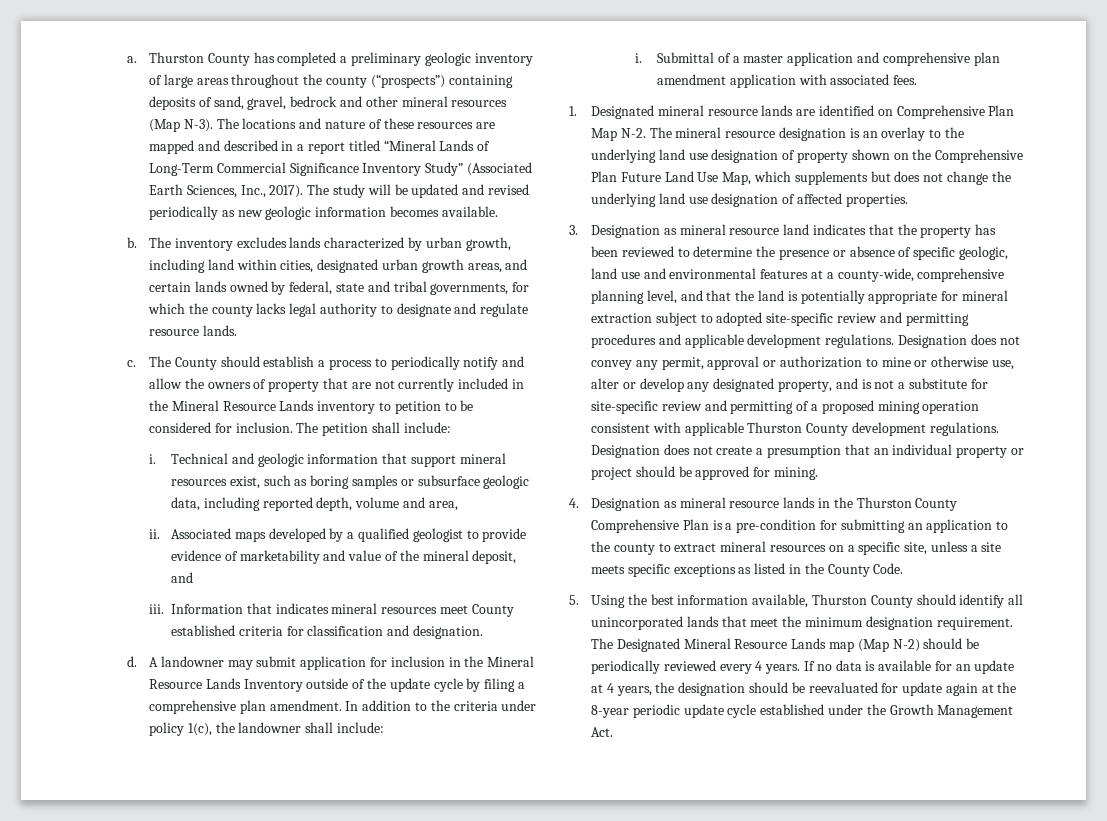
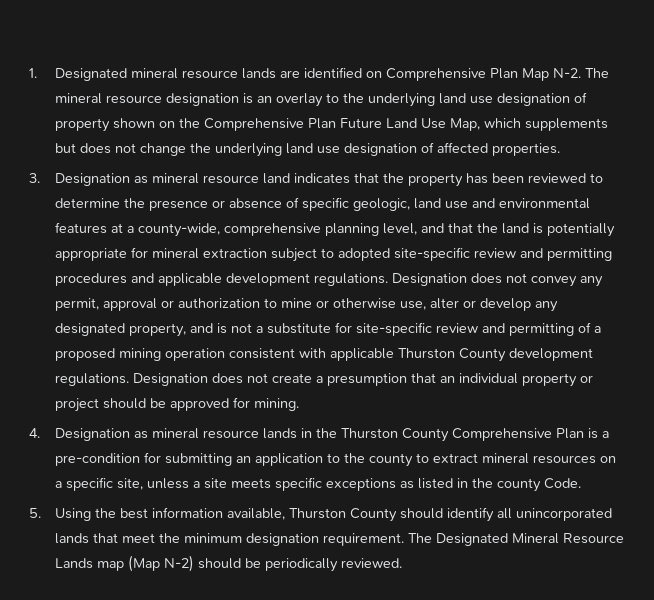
[127,52,533,66] [149,74,513,88] [149,96,508,110] [149,118,496,132] [149,140,491,154] [149,162,533,176] [149,184,529,198] [149,206,498,220] [127,237,511,251] [149,259,528,273] [149,281,530,295] [148,303,529,317] [149,325,237,336] [127,356,525,370] [149,378,524,392] [149,400,474,414] [149,422,451,436] [149,453,506,467] [171,475,530,489] [171,497,458,511] [149,528,527,542] [171,550,517,564] [171,572,194,583] [149,603,514,617] [171,625,484,639] [127,656,535,670] [149,678,525,692] [149,700,537,714] [149,722,385,736] [635,52,1000,66] [657,74,918,88] a. Thurston County has completed a preliminary geologic inventory of large areas throughout the county (“prospects”) containing deposits of sand, gravel, bedrock and other mineral resources (Map N-3). The locations and nature of these resources are mapped and described in a report titled “Mineral Lands of Long-Term Commercial Significance Inventory Study” (Associated Earth Sciences, Inc., 2017). The study will be updated and revised periodically as new geologic information becomes available. // b. The inventory excludes lands characterized by urban growth, including land within cities, designated urban growth areas, and certain lands owned by federal, state and tribal governments, for which the county lacks legal authority to designate and regulate resource lands. // c. The County should establish a process to periodically notify and allow the owners of property that are not currently included in the Mineral Resource Lands inventory to petition to be considered for inclusion. The petition shall include: // i. Technical and geologic information that support mineral resources exist, such as boring samples or subsurface geologic data, including reported depth, volume and area, // ii. Associated maps developed by a qualified geologist to provide evidence of marketability and value of the mineral deposit, and // iii. Information that indicates mineral resources meet County established criteria for classification and designation. // d. A landowner may submit application for inclusion in the Mineral Resource Lands Inventory outside of the update cycle by filing a comprehensive plan amendment. In addition to the criteria under policy 1(c), the landowner shall include: // i. Submittal of a master application and comprehensive plan amendment application with associated fees. // -> (29, 73) none
[827,564,870,577] County -> [496,478,541,492] county
[663,660,1015,674] [591,682,1017,696] [591,704,1014,718] [591,727,614,737] reviewed every 4 years. If no data is available for an update at 4 years, the designation should be reevaluated for update again at the 8-year periodic update cycle established under the Growth Management Act. -> [340,558,402,568] reviewed.

